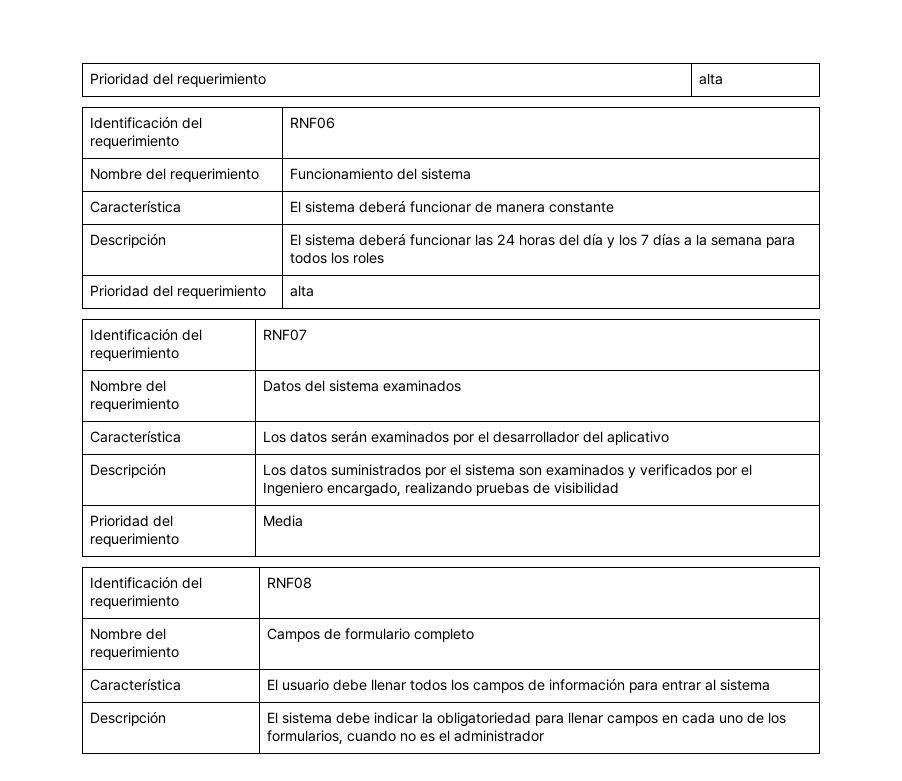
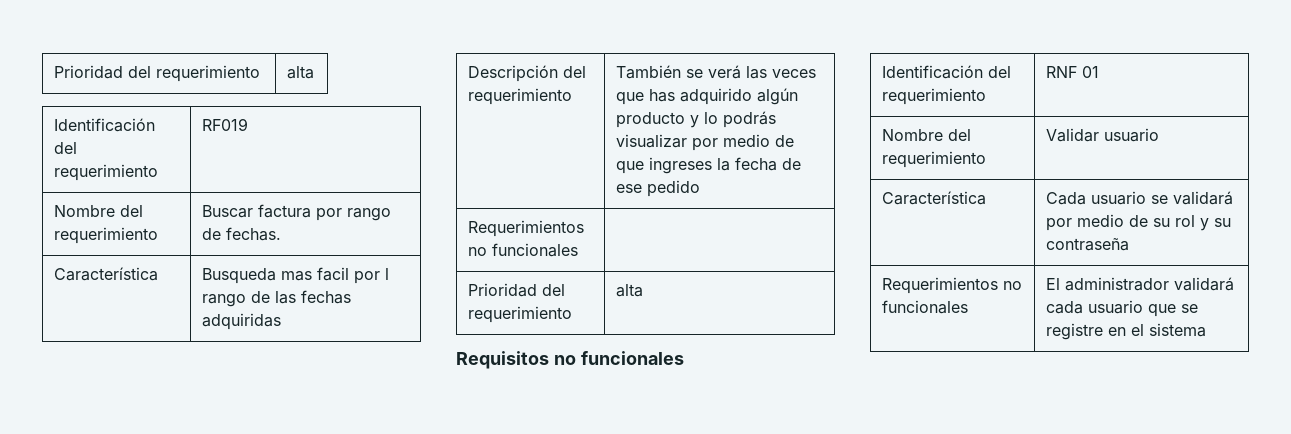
[89,73,266,87] [698,73,723,85] [89,116,202,129] [89,135,179,149] [289,117,335,129] [89,168,259,182] [289,168,471,180] [89,200,181,213] [289,200,614,213] [89,233,166,248] [289,233,795,248] [289,252,384,264] [89,285,266,299] [289,285,314,297] [89,328,202,341] [89,347,179,361] [262,329,307,341] [89,380,166,392] [89,398,179,412] [262,380,461,392] [89,430,181,443] [262,430,669,445] [89,463,166,478] [262,464,752,478] [262,482,619,497] [89,515,173,527] [89,533,179,547] [262,515,303,527] [89,576,202,589] [89,595,179,609] [266,577,312,589] [89,628,166,640] [89,646,179,660] [266,628,474,642] [89,678,181,691] [266,678,770,693] [89,711,166,726] [266,712,786,727] [266,730,544,744] Prioridad del requerimiento | alta // Identificación del requerimiento | RNF06 // Nombre del requerimiento | Funcionamiento del sistema // Característica | El sistema deberá funcionar de manera constante // Descripción | El sistema deberá funcionar las 24 horas del día y los 7 días a la semana para todos los roles // Prioridad del requerimiento | alta // Identificación del requerimiento | RNF07 // Nombre del requerimiento | Datos del sistema examinados // Característica | Los datos serán examinados por el desarrollador del aplicativo // Descripción | Los datos suministrados por el sistema son examinados y verificados por el Ingeniero encargado, realizando pruebas de visibilidad // Prioridad del requerimiento | Media // Identificación del requerimiento | RNF08 // Nombre del requerimiento | Campos de formulario completo // Característica | El usuario debe llenar todos los campos de información para entrar al sistema // Descripción | El sistema debe indicar la obligatoriedad para llenar campos en cada uno de los formularios, cuando no es el administrador -> [54,65,261,82] [287,66,315,79] [54,118,156,132] [54,142,78,154] [54,164,159,181] [202,118,249,131] [54,205,144,217] [54,227,159,244] [202,204,392,221] [202,227,282,241] [54,267,159,281] [202,267,390,284] [202,290,352,307] [202,313,282,330] [468,65,587,82] [468,88,573,105] [616,65,817,79] [616,88,799,105] [616,111,777,128] [616,134,795,151] [616,157,802,174] [616,180,701,197] [468,220,585,237] [468,243,579,257] [468,283,566,297] [468,306,573,323] [616,284,644,297] [456,351,684,369] [882,65,1012,79] [882,88,987,105] [1046,66,1100,78] [882,129,972,141] [882,151,987,168] [1046,128,1160,142] [882,191,987,205] [1046,191,1234,205] [1046,214,1232,231] [1046,238,1130,251] [882,277,1023,294] [882,300,969,314] [1046,277,1235,291] [1046,300,1199,317] [1046,323,1207,340] Prioridad del requerimiento | alta // Identificación del requerimiento | RF019 // Nombre del requerimiento | Buscar factura por rango de fechas. // Característica | Busqueda mas facil por l rango de las fechas adquiridas // Descripción del requerimiento | También se verá las veces que has adquirido algún producto y lo podrás visualizar por medio de que ingreses la fecha de ese pedido // Requerimientos no funcionales | // Prioridad del requerimiento | alta // Requisitos no funcionales // Identificación del requerimiento | RNF 01 // Nombre del requerimiento | Validar usuario // Característica | Cada usuario se validará por medio de su rol y su contraseña // Requerimientos no funcionales | El administrador validará cada usuario que se registre en el sistema

